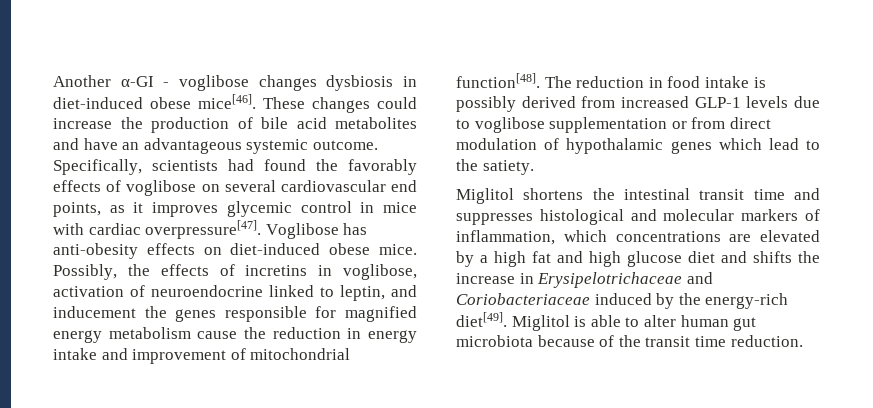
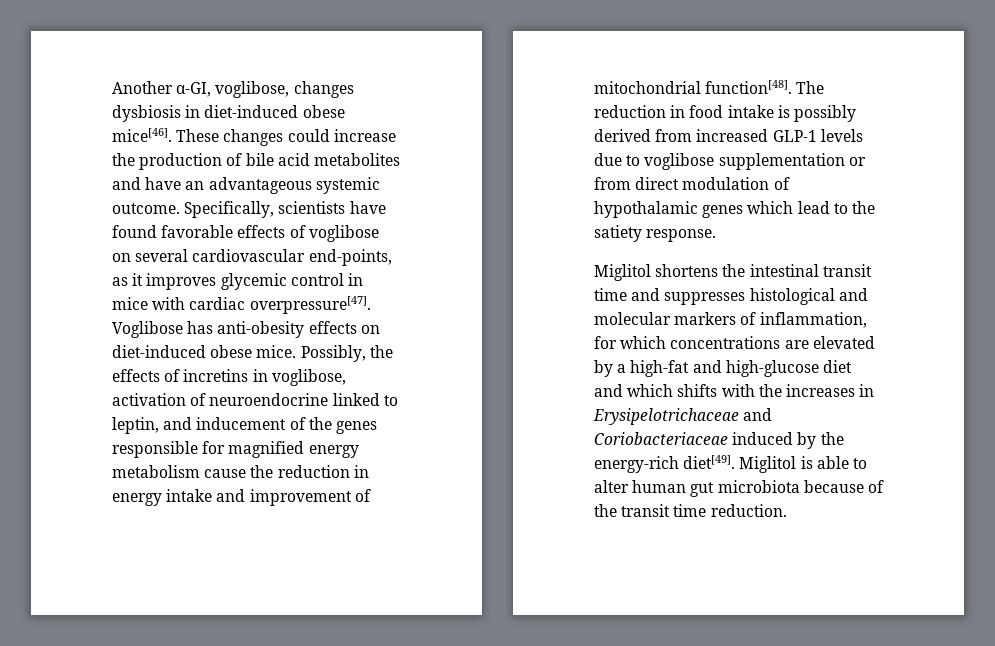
[120,75,249,91] α-GI - voglibose -> [176,81,290,98] α-GI, voglibose,
[228,159,417,175] had found the favorably -> [349,201,386,214] [112,225,234,238] have found favorable
[390,180,417,192] [53,202,101,217] end points, -> [308,249,392,266] end-points,
(136, 312) none -> [289,417,306,430] of
[482,160,534,175] satiety. -> [594,225,717,242] satiety response.
(555, 237) none -> [594,336,617,349] for
[494,251,820,267] [456,273,515,284] high fat and high glucose diet and shifts the increase -> [630,360,852,377] [594,384,855,397] high-fat and high-glucose diet and which shifts with the increases

